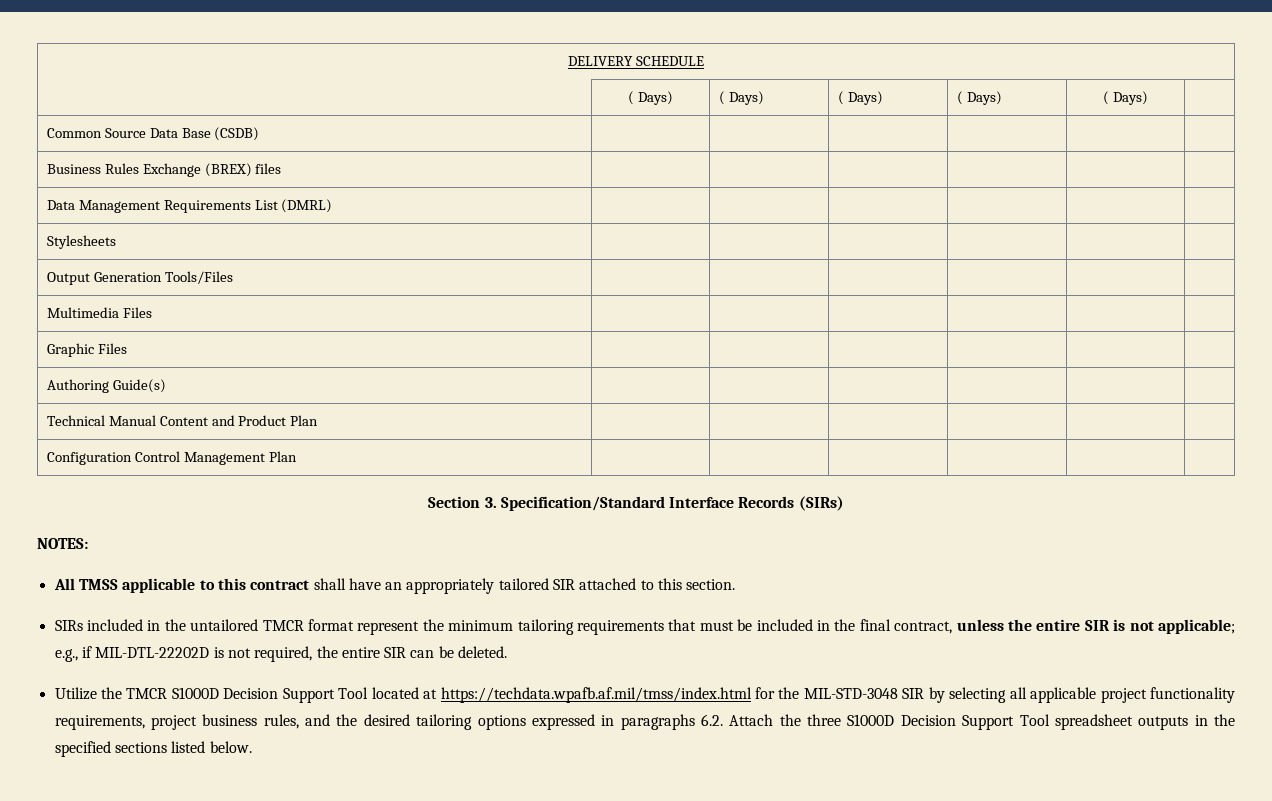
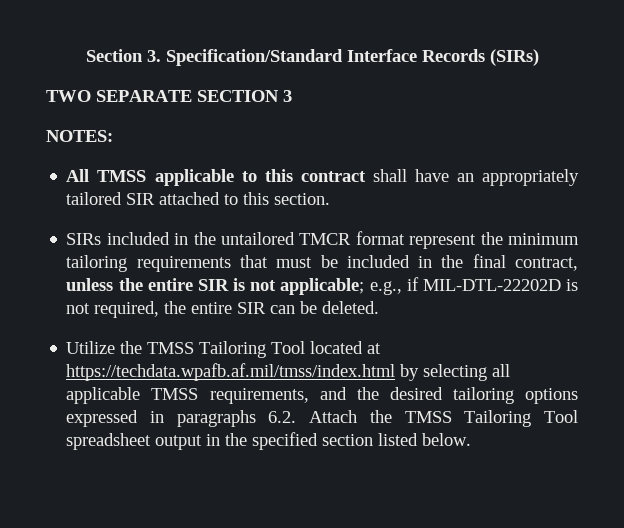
[568,56,704,66] [628,91,673,105] [718,91,764,105] [837,91,883,105] [956,91,1002,105] [1103,91,1148,105] [46,127,260,141] [46,163,282,177] [46,199,333,213] [46,235,116,249] [46,271,233,285] [46,307,152,318] [46,343,127,357] [46,379,166,393] [46,415,319,426] [46,451,297,465] DELIVERY SCHEDULE // | ( Days) | ( Days) | ( Days) | ( Days) | ( Days) | // Common Source Data Base (CSDB) | | | | | | // Business Rules Exchange (BREX) files | | | | | | // Data Management Requirements List (DMRL) | | | | | | // Stylesheets | | | | | | // Output Generation Tools/Files | | | | | | // Multimedia Files | | | | | | // Graphic Files | | | | | | // Authoring Guide(s) | | | | | | // Technical Manual Content and Product Plan | | | | | | // Configuration Control Management Plan | | | | | | // -> (85, 55) none
(844, 503) none -> [46,90,292,102] // TWO SEPARATE SECTION 3
[126,687,1236,703] [54,714,299,730] TMCR S1000D Decision Support Tool located at https://techdata.wpafb.af.mil/tmss/index.html for the MIL-STD-3048 SIR by selecting all applicable project functionality requirements, project business rules, -> [147,341,382,358] [66,363,511,381] [66,387,309,404] TMSS Tailoring Tool located at https://techdata.wpafb.af.mil/tmss/index.html by selecting all applicable TMSS requirements,
[807,714,1015,730] three S1000D Decision Support -> [404,410,532,427] TMSS Tailoring
[1138,716,1189,730] outputs -> [155,435,203,450] output
[114,742,167,753] sections -> [322,434,374,446] section

